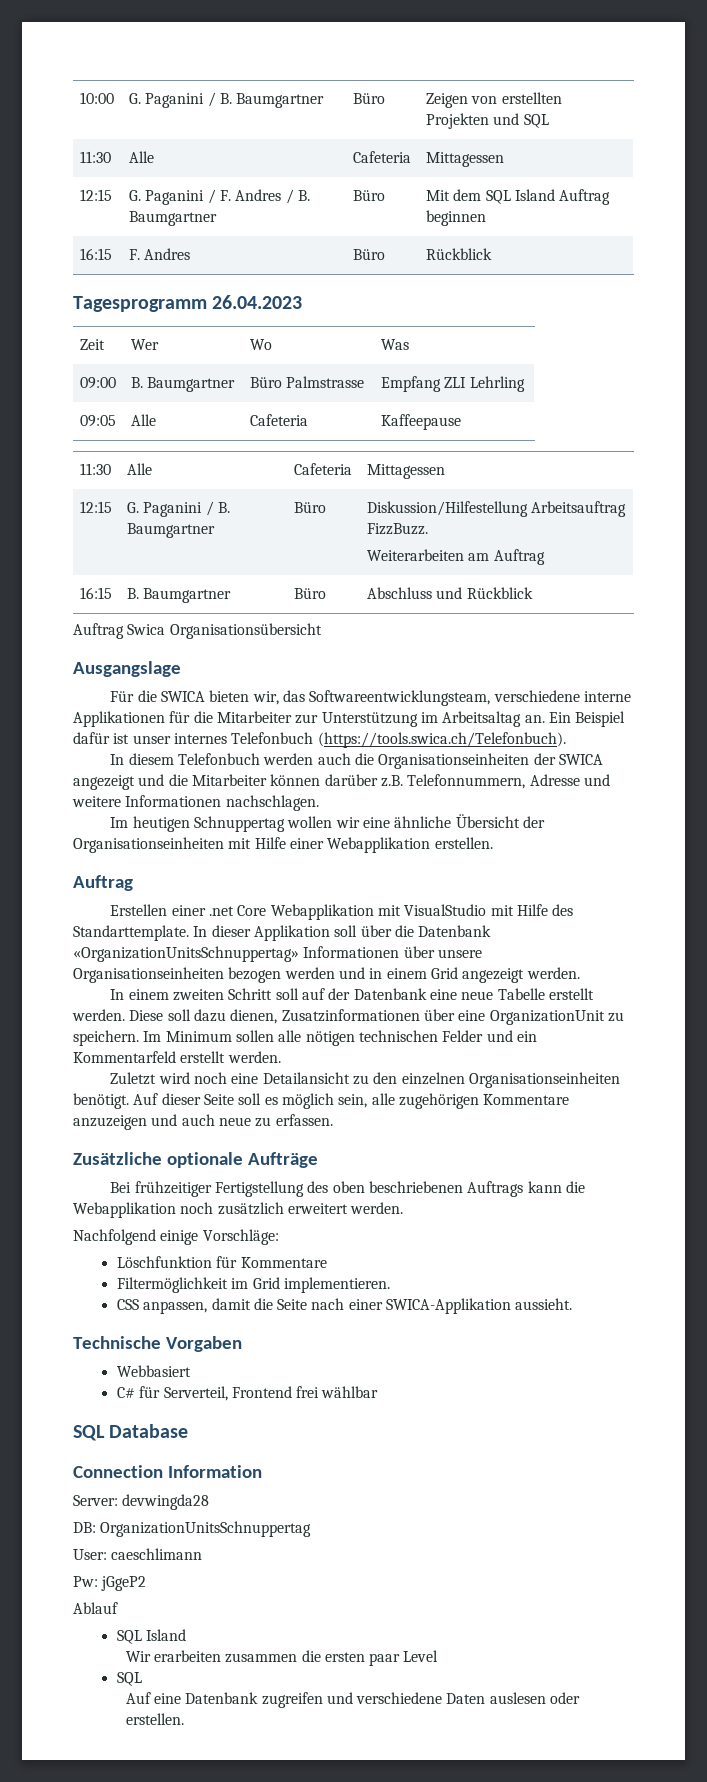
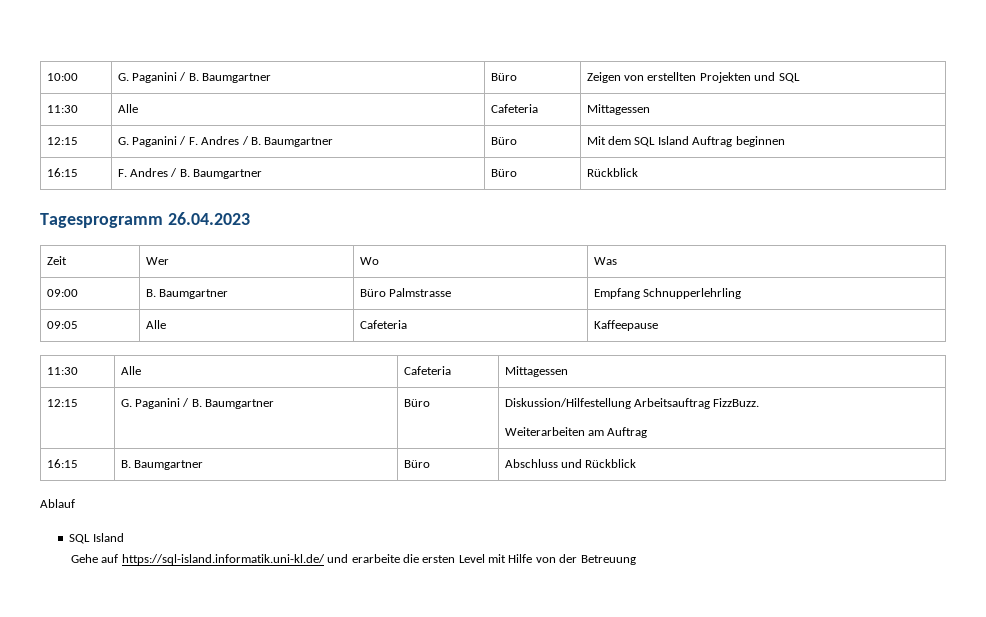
(191, 254) none -> [170,168,263,179] / B. Baumgartner
[444,376,525,392] ZLI Lehrling -> [643,288,742,299] Schnupperlehrling
[73,623,322,639] [73,661,181,677] [110,690,631,706] [73,711,626,727] [73,732,566,748] [110,753,603,769] [73,774,610,790] [72,795,319,811] [110,814,545,832] [73,837,493,853] [73,875,133,891] [110,904,574,920] [73,925,492,941] [73,946,482,962] [73,967,580,983] [110,988,594,1001] [72,1009,624,1025] [73,1030,537,1046] [73,1051,281,1063] [110,1072,620,1088] [73,1093,570,1109] [73,1114,333,1130] [73,1152,318,1168] [110,1181,585,1197] [73,1202,404,1218] [73,1229,279,1245] [116,1256,327,1268] [116,1277,390,1293] [116,1298,573,1314] [73,1336,242,1352] [116,1365,191,1377] [116,1386,379,1401] [73,1424,189,1441] [73,1465,262,1478] [73,1494,210,1510] [73,1521,312,1537] [73,1548,203,1560] [73,1576,147,1591] [73,1602,118,1614] [116,1629,187,1644] [125,1650,298,1663] Auftrag Swica Organisationsübersicht // Ausgangslage // Für die SWICA bieten wir, das Softwareentwicklungsteam, verschiedene interne Applikationen für die Mitarbeiter zur Unterstützung im Arbeitsaltag an. Ein Beispiel dafür ist unser internes Telefonbuch (https://tools.swica.ch/Telefonbuch). // In diesem Telefonbuch werden auch die Organisationseinheiten der SWICA angezeigt und die Mitarbeiter können darüber z.B. Telefonnummern, Adresse und weitere Informationen nachschlagen. // Im heutigen Schnuppertag wollen wir eine ähnliche Übersicht der Organisationseinheiten mit Hilfe einer Webapplikation erstellen. // Auftrag // Erstellen einer .net Core Webapplikation mit VisualStudio mit Hilfe des Standarttemplate. In dieser Applikation soll über die Datenbank «OrganizationUnitsSchnuppertag» Informationen über unsere Organisationseinheiten bezogen werden und in einem Grid angezeigt werden. // In einem zweiten Schritt soll auf der Datenbank eine neue Tabelle erstellt werden. Diese soll dazu dienen, Zusatzinformationen über eine OrganizationUnit zu speichern. Im Minimum sollen alle nötigen technischen Felder und ein Kommentarfeld erstellt werden. // Zuletzt wird noch eine Detailansicht zu den einzelnen Organisationseinheiten benötigt. Auf dieser Seite soll es möglich sein, alle zugehörigen Kommentare anzuzeigen und auch neue zu erfassen. // Zusätzliche optionale Aufträge // Bei frühzeitiger Fertigstellung des oben beschriebenen Auftrags kann die Webapplikation noch zusätzlich erweitert werden. // Nachfolgend einige Vorschläge: // Löschfunktion für Kommentare // Filtermöglichkeit im Grid implementieren. // CSS anpassen, damit die Seite nach einer SWICA-Applikation aussieht. // Technische Vorgaben // Webbasiert // C# für Serverteil, Frontend frei wählbar // SQL Database // Connection Information // Server: devwingda28 // DB: OrganizationUnitsSchnuppertag // User: caeschlimann // Pw: jGgeP2 // Ablauf // SQL Island // Wir erarbeiten zusammen -> [40,499,75,508] [69,533,124,544] [71,554,400,565] Ablauf // SQL Island // Gehe auf https://sql-island.informatik.uni-kl.de/ und erarbeite
[369,1653,401,1666] paar -> (456, 559) none
[116,1672,142,1686] [125,1692,581,1708] [125,1713,184,1725] // SQL // Auf eine Datenbank zugreifen und verschiedene Daten auslesen oder erstellen. -> [488,554,636,565] mit Hilfe von der Betreuung

